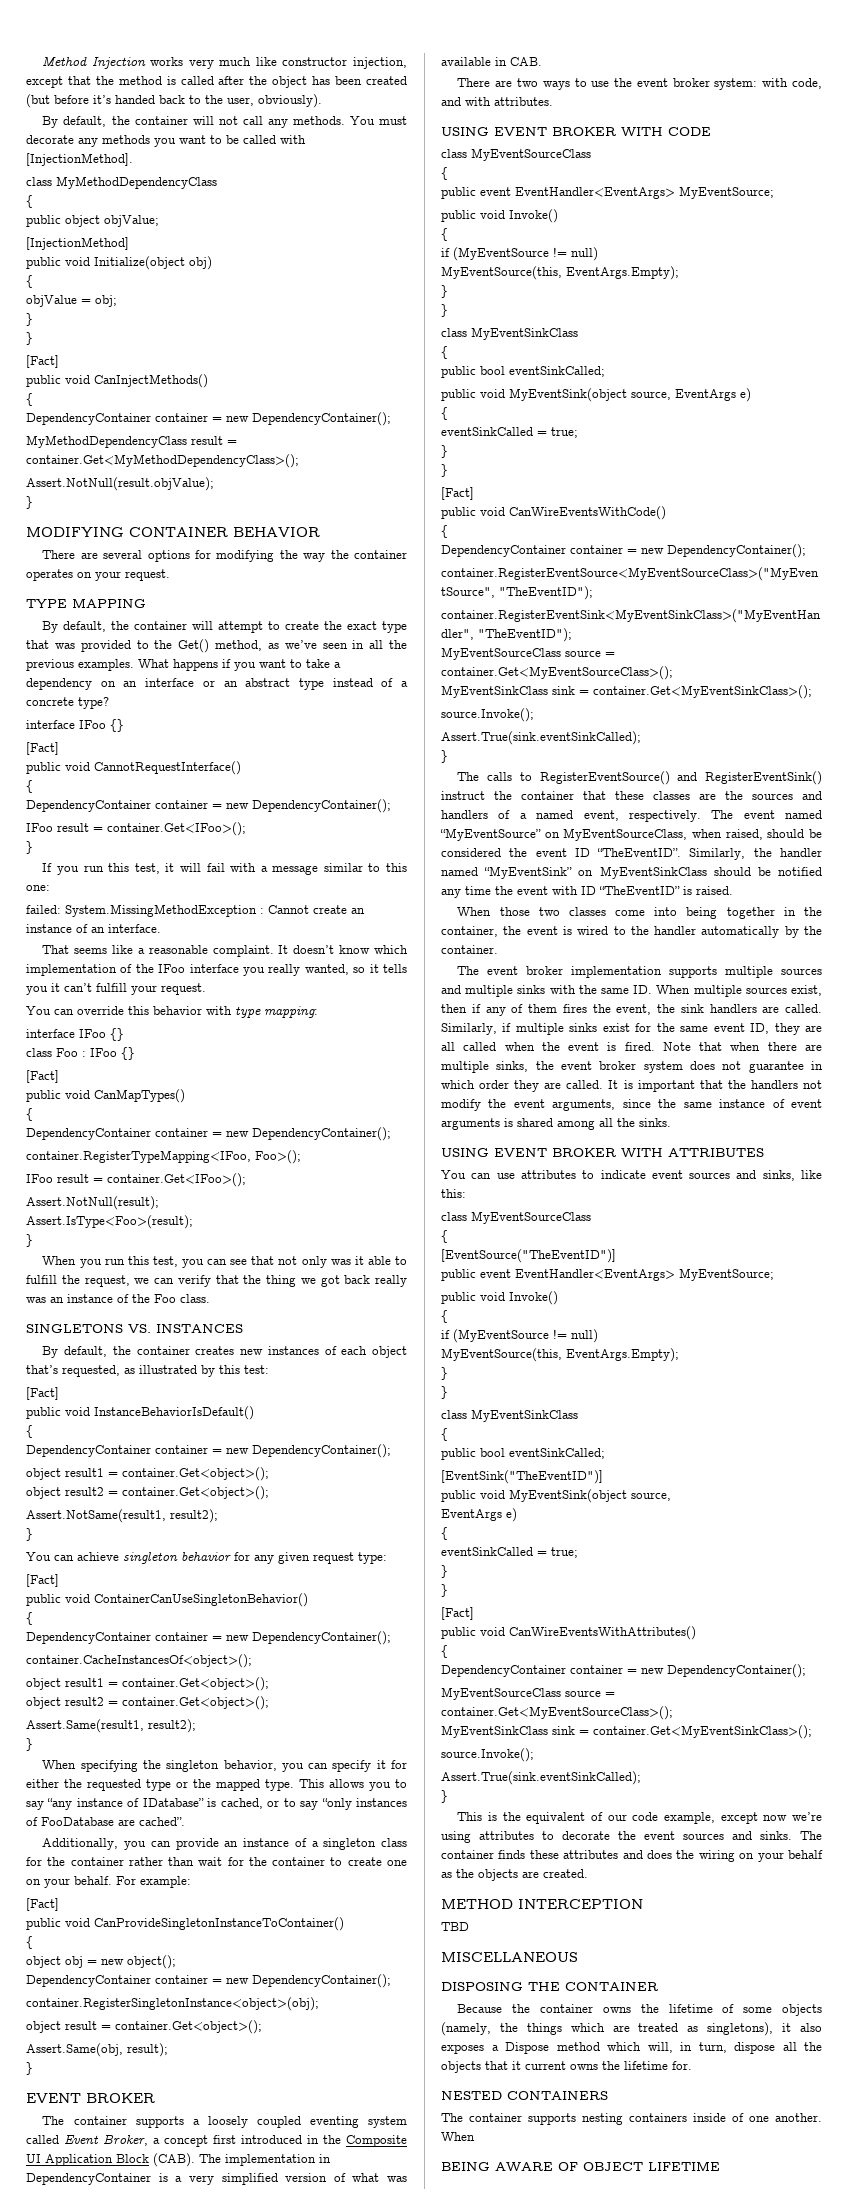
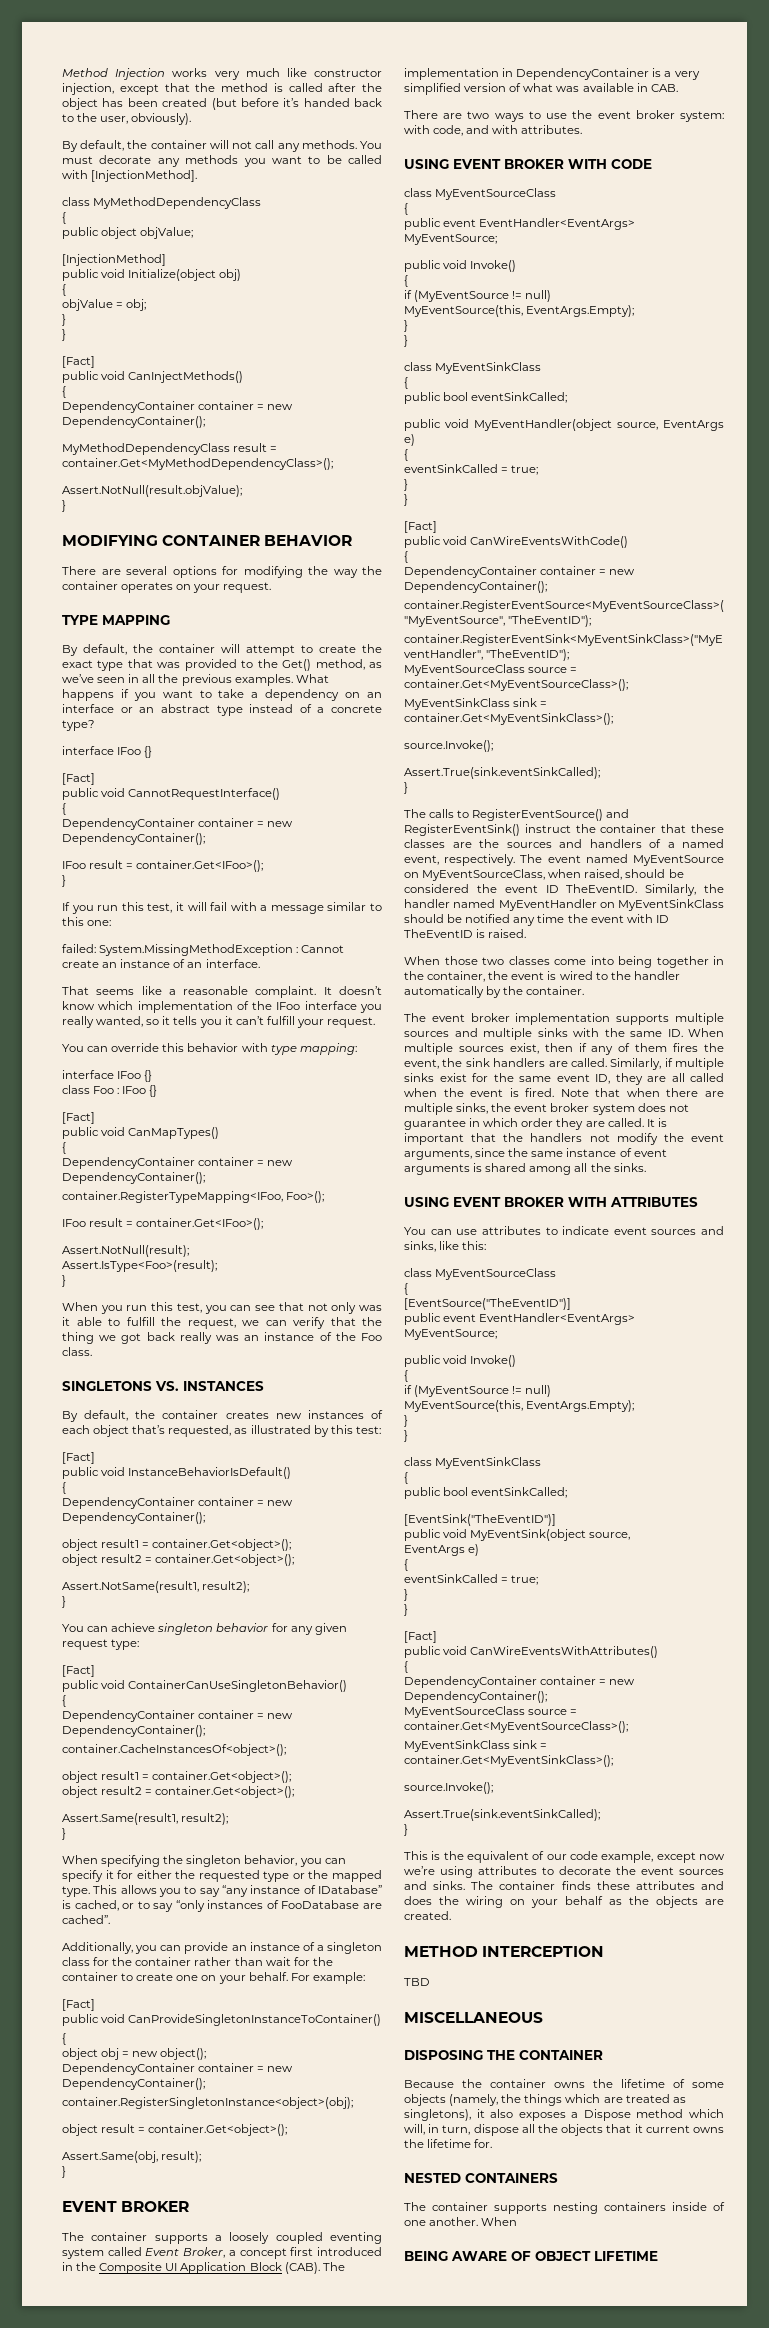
[509,388,627,402] MyEventSink(object -> [474,419,612,431] MyEventHandler(object
[440,828,541,841] “MyEventSource” -> [633,855,724,866] MyEventSource
[597,848,682,857] “TheEventID”. -> [566,884,638,893] TheEventID.
[484,866,573,879] “MyEventSink” -> [498,899,597,911] MyEventHandler
[599,886,680,895] “TheEventID” -> [404,929,473,938] TheEventID

